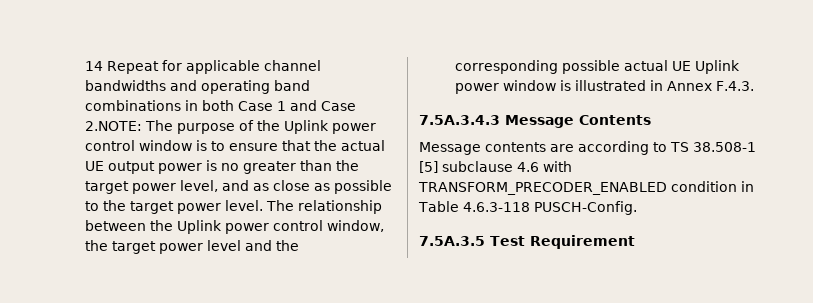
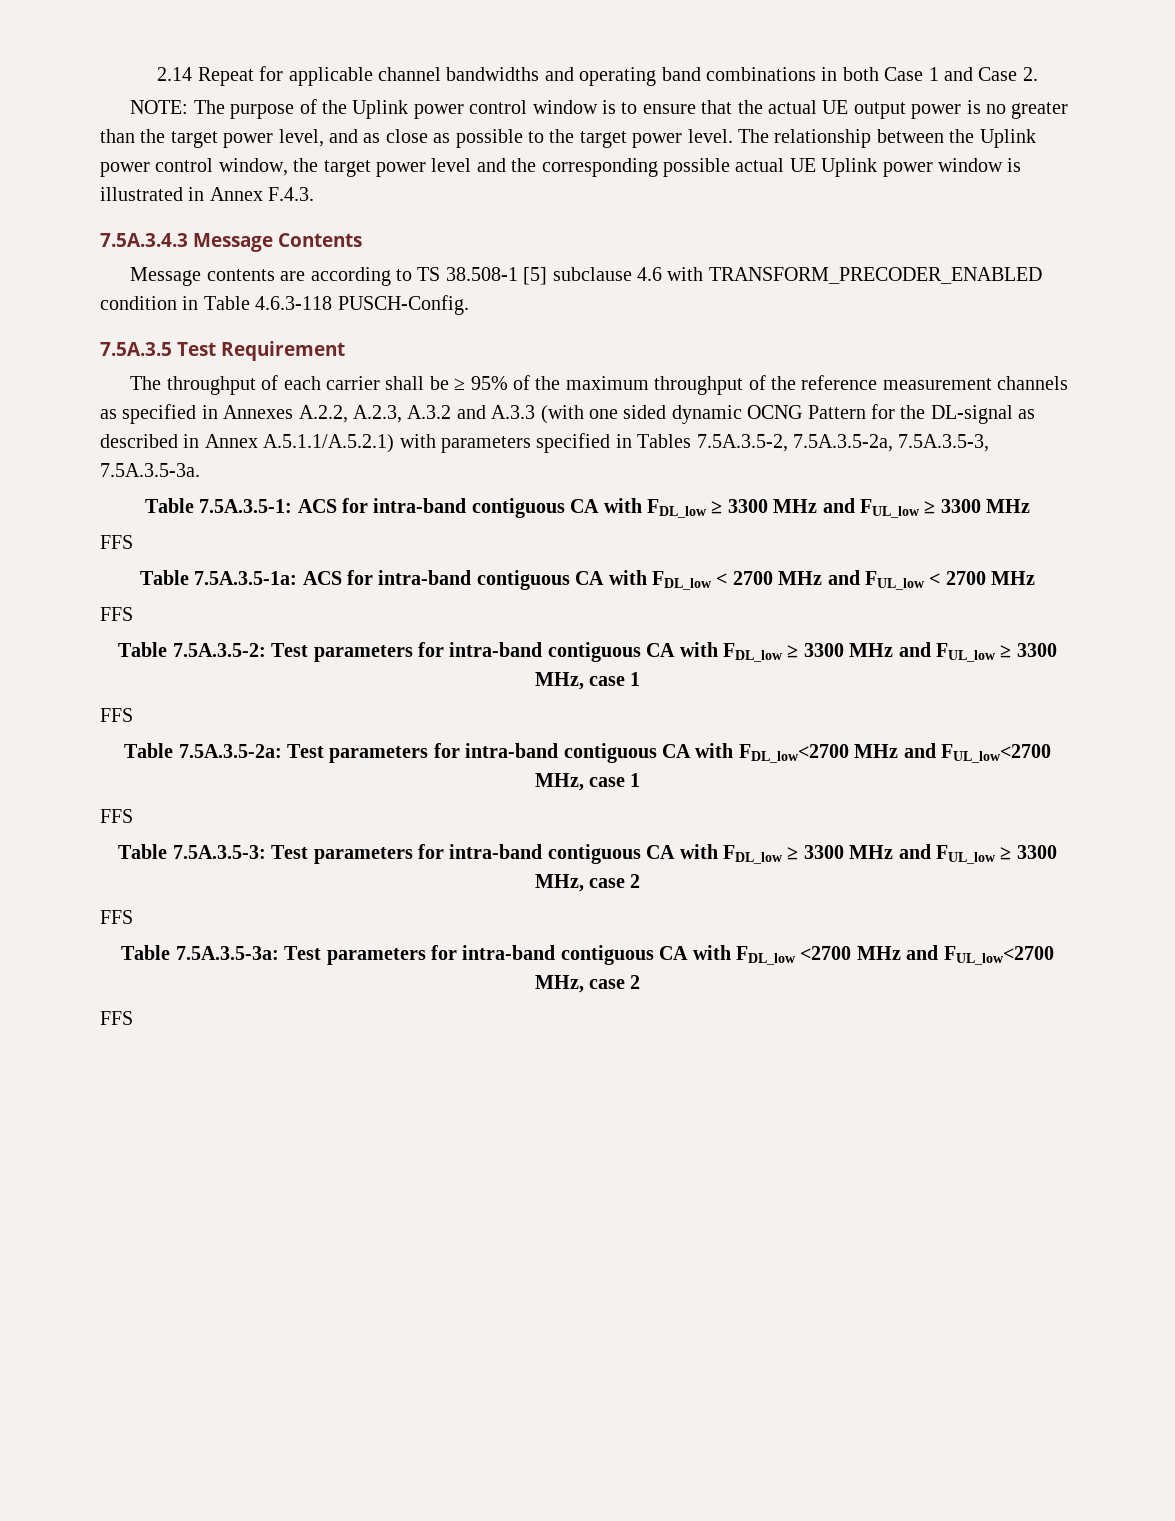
[85,61,104,71] 14 -> [157,67,193,81] 2.14
[85,121,143,131] 2.NOTE: -> [1022,67,1038,81] [130,100,189,114] 2. // NOTE:
(635, 242) none -> [130,375,1069,395] [100,404,1036,424] [100,433,990,453] [100,463,200,477] [144,498,1031,518] [100,535,133,549] [139,570,1036,590] [100,607,133,621] [118,642,1057,662] [534,672,641,690] [100,708,133,722] [124,743,1051,763] [534,773,641,791] [100,809,133,823] [118,844,1057,864] [534,874,641,892] [100,910,133,924] [121,945,1054,965] [534,975,641,993] [100,1011,133,1025] // The throughput of each carrier shall be ≥ 95% of the maximum throughput of the reference measurement channels as specified in Annexes A.2.2, A.2.3, A.3.2 and A.3.3 (with one sided dynamic OCNG Pattern for the DL-signal as described in Annex A.5.1.1/A.5.2.1) with parameters specified in Tables 7.5A.3.5-2, 7.5A.3.5-2a, 7.5A.3.5-3, 7.5A.3.5-3a. // Table 7.5A.3.5-1: ACS for intra-band contiguous CA with FDL_low ≥ 3300 MHz and FUL_low ≥ 3300 MHz // FFS // Table 7.5A.3.5-1a: ACS for intra-band contiguous CA with FDL_low < 2700 MHz and FUL_low < 2700 MHz // FFS // Table 7.5A.3.5-2: Test parameters for intra-band contiguous CA with FDL_low ≥ 3300 MHz and FUL_low ≥ 3300 MHz, case 1 // FFS // Table 7.5A.3.5-2a: Test parameters for intra-band contiguous CA with FDL_low<2700 MHz and FUL_low<2700 MHz, case 1 // FFS // Table 7.5A.3.5-3: Test parameters for intra-band contiguous CA with FDL_low ≥ 3300 MHz and FUL_low ≥ 3300 MHz, case 2 // FFS // Table 7.5A.3.5-3a: Test parameters for intra-band contiguous CA with FDL_low <2700 MHz and FUL_low<2700 MHz, case 2 // FFS

